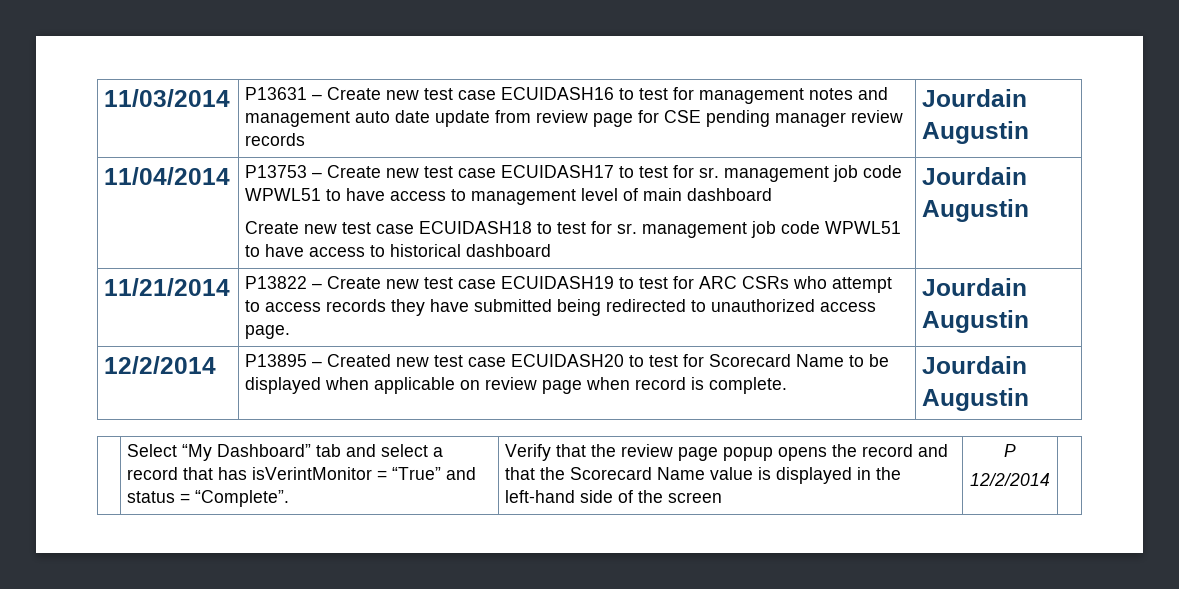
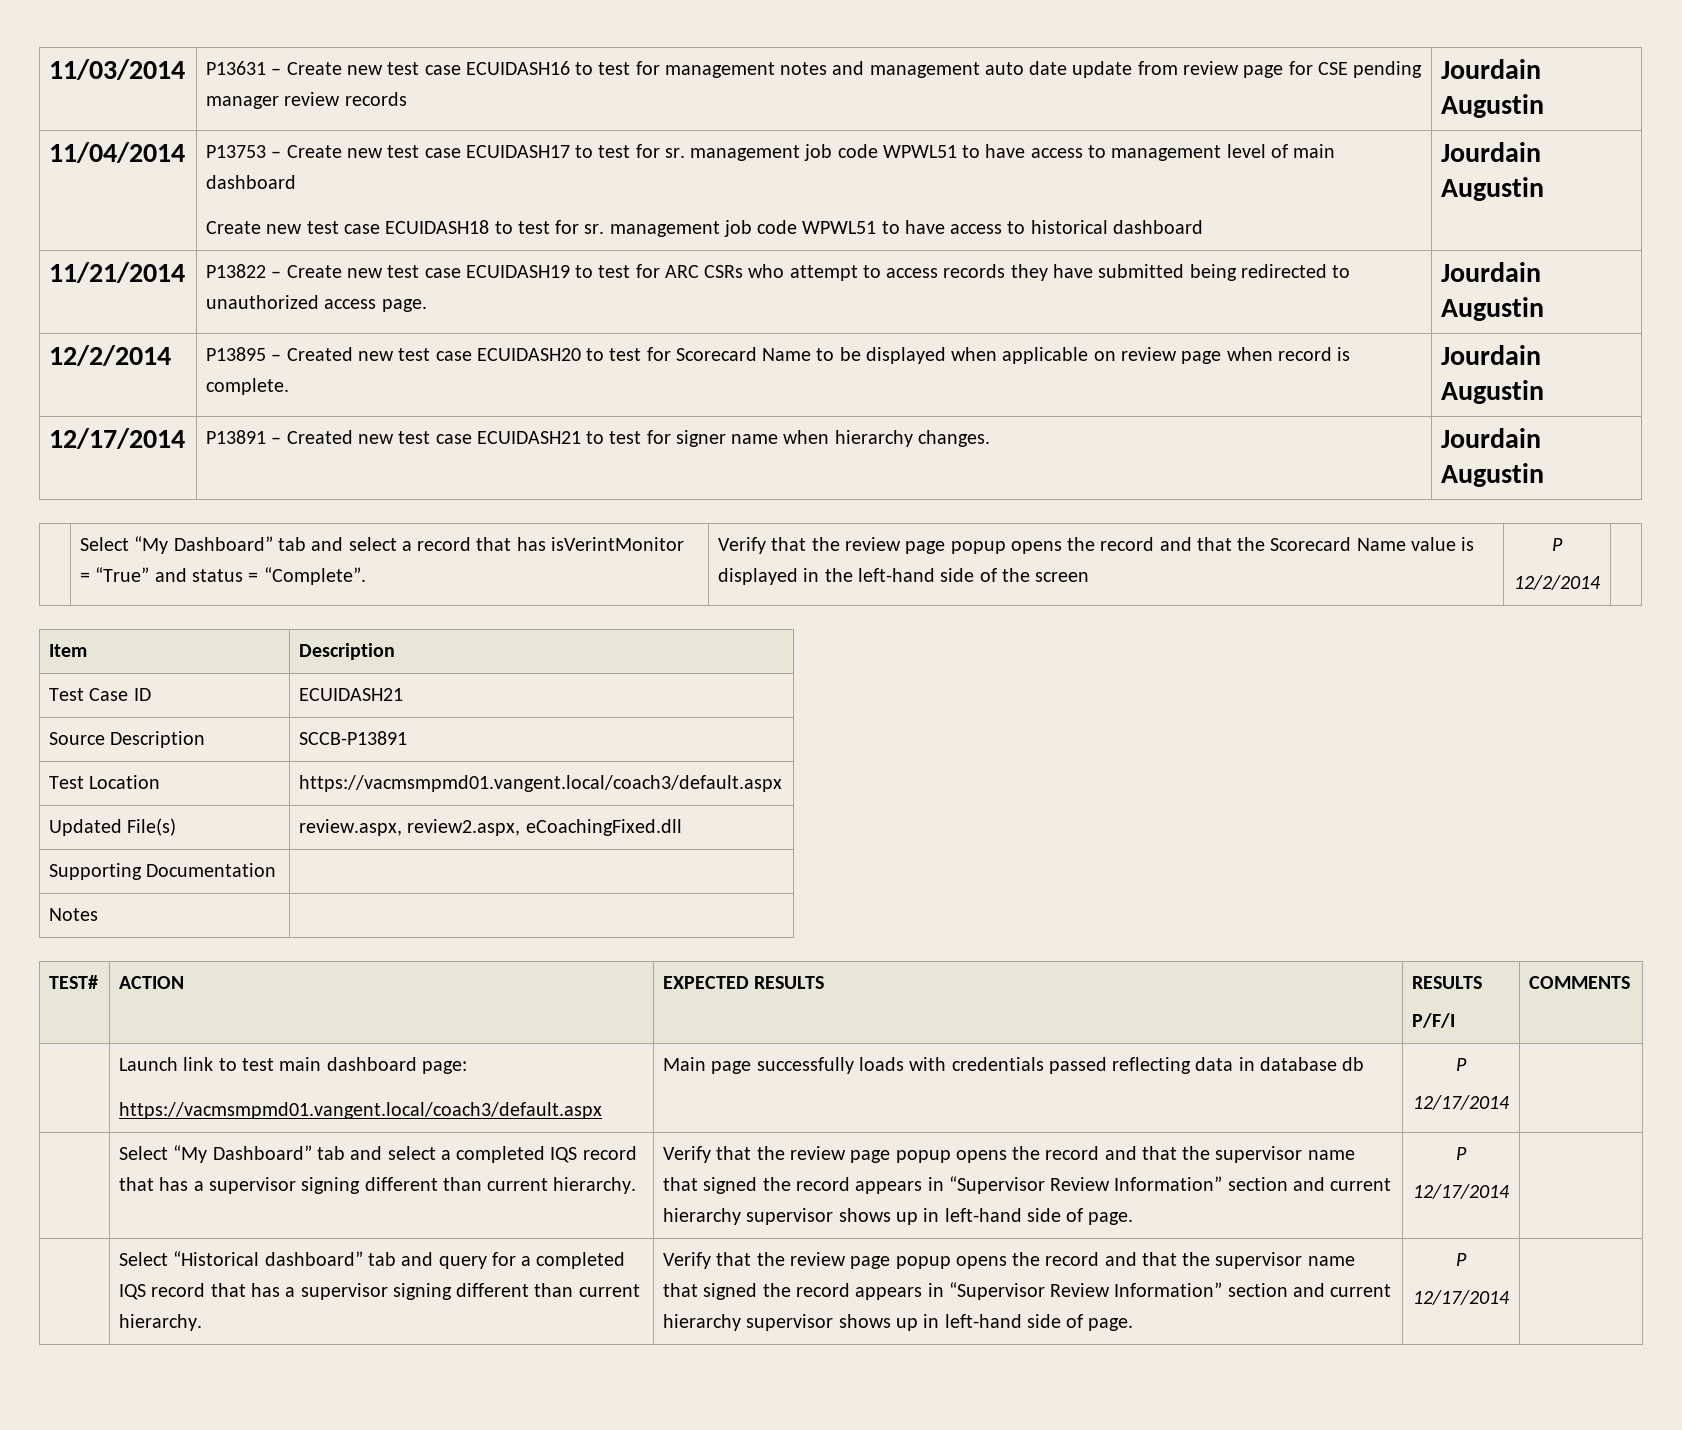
(1030, 399) none -> [49,428,186,449] [206,430,990,447] [1441,428,1542,448] [1441,463,1545,487] // 12/17/2014 | P13891 – Created new test case ECUIDASH21 to test for signer name when hierarchy changes. | Jourdain Augustin
(1050, 479) none -> [49,644,88,657] [299,643,396,660] [49,688,151,701] [299,688,404,701] [49,731,206,748] [299,731,408,745] [49,775,161,789] [299,775,783,792] [49,818,177,836] [299,819,682,836] [49,863,277,880] [49,908,99,921] [49,975,99,989] [119,976,185,989] [663,976,825,989] [1412,976,1483,989] [1412,1013,1456,1028] [1529,976,1631,989] [119,1057,467,1074] [119,1102,603,1119] [663,1057,1365,1074] [1456,1058,1467,1071] [1413,1095,1510,1110] [119,1145,637,1163] [119,1177,637,1194] [663,1146,1355,1163] [663,1176,1392,1194] [663,1208,1134,1225] [1456,1147,1467,1160] [1413,1184,1510,1199] [119,1251,626,1269] [119,1283,640,1300] [119,1314,203,1331] [663,1252,1355,1269] [663,1282,1392,1300] [663,1314,1134,1331] [1456,1253,1467,1266] [1413,1290,1510,1305] // Item | Description // Test Case ID | ECUIDASH21 // Source Description | SCCB-P13891 // Test Location | https://vacmsmpmd01.vangent.local/coach3/default.aspx // Updated File(s) | review.aspx, review2.aspx, eCoachingFixed.dll // Supporting Documentation | // Notes | // TEST# | ACTION | EXPECTED RESULTS | RESULTS // P/F/I | COMMENTS // | Launch link to test main dashboard page: // https://vacmsmpmd01.vangent.local/coach3/default.aspx | Main page successfully loads with credentials passed reflecting data in database db | P // 12/17/2014 | // | Select “My Dashboard” tab and select a completed IQS record that has a supervisor signing different than current hierarchy. | Verify that the review page popup opens the record and that the supervisor name that signed the record appears in “Supervisor Review Information” section and current hierarchy supervisor shows up in left-hand side of page. | P // 12/17/2014 | // | Select “Historical dashboard” tab and query for a completed IQS record that has a supervisor signing different than current hierarchy. | Verify that the review page popup opens the record and that the supervisor name that signed the record appears in “Supervisor Review Information” section and current hierarchy supervisor shows up in left-hand side of page. | P // 12/17/2014 |

